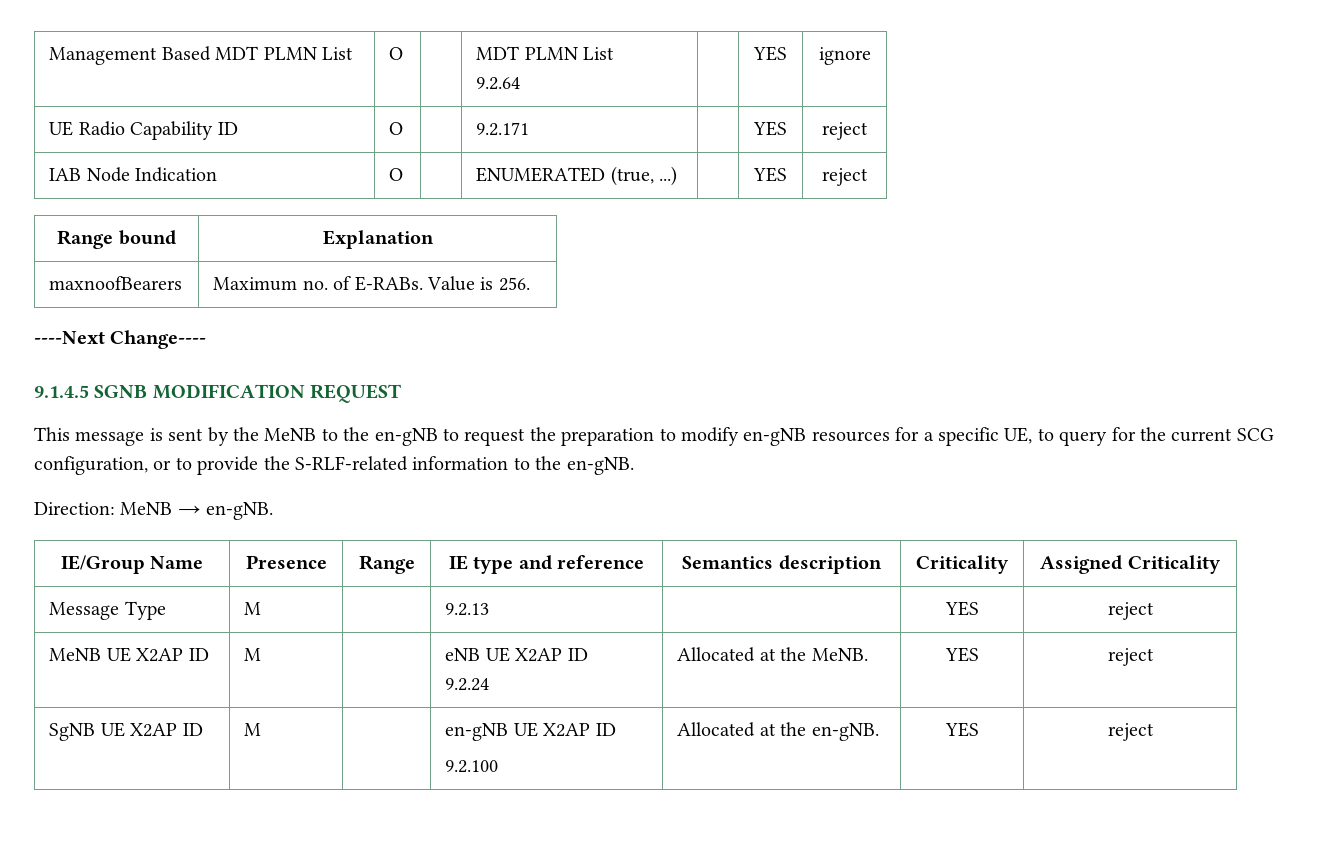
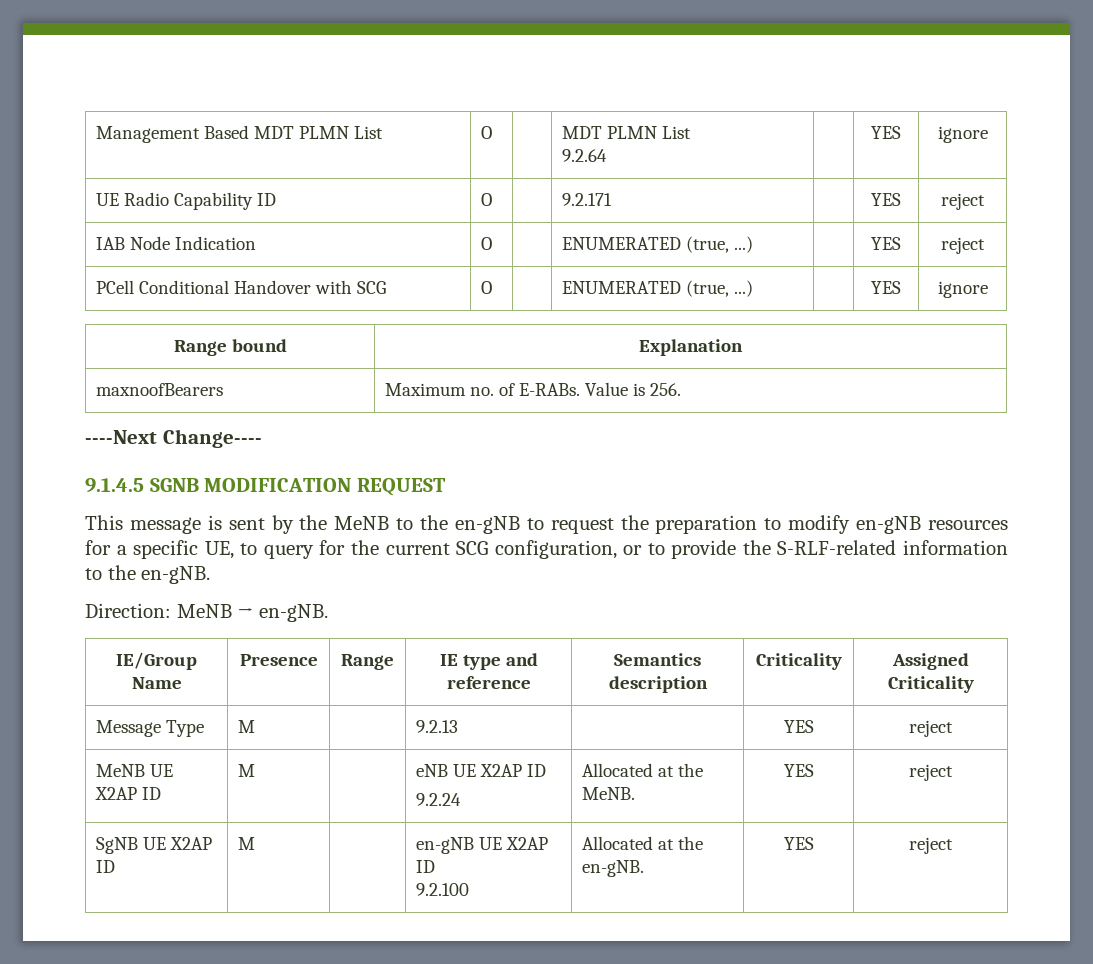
(868, 177) none -> [96,280,387,294] [481,281,493,294] [562,280,754,297] [871,281,901,294] [937,281,988,298] // PCell Conditional Handover with SCG | O | | ENUMERATED (true, ...) | | YES | ignore

